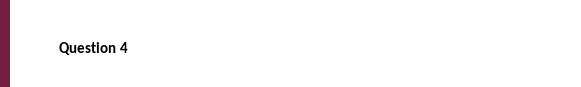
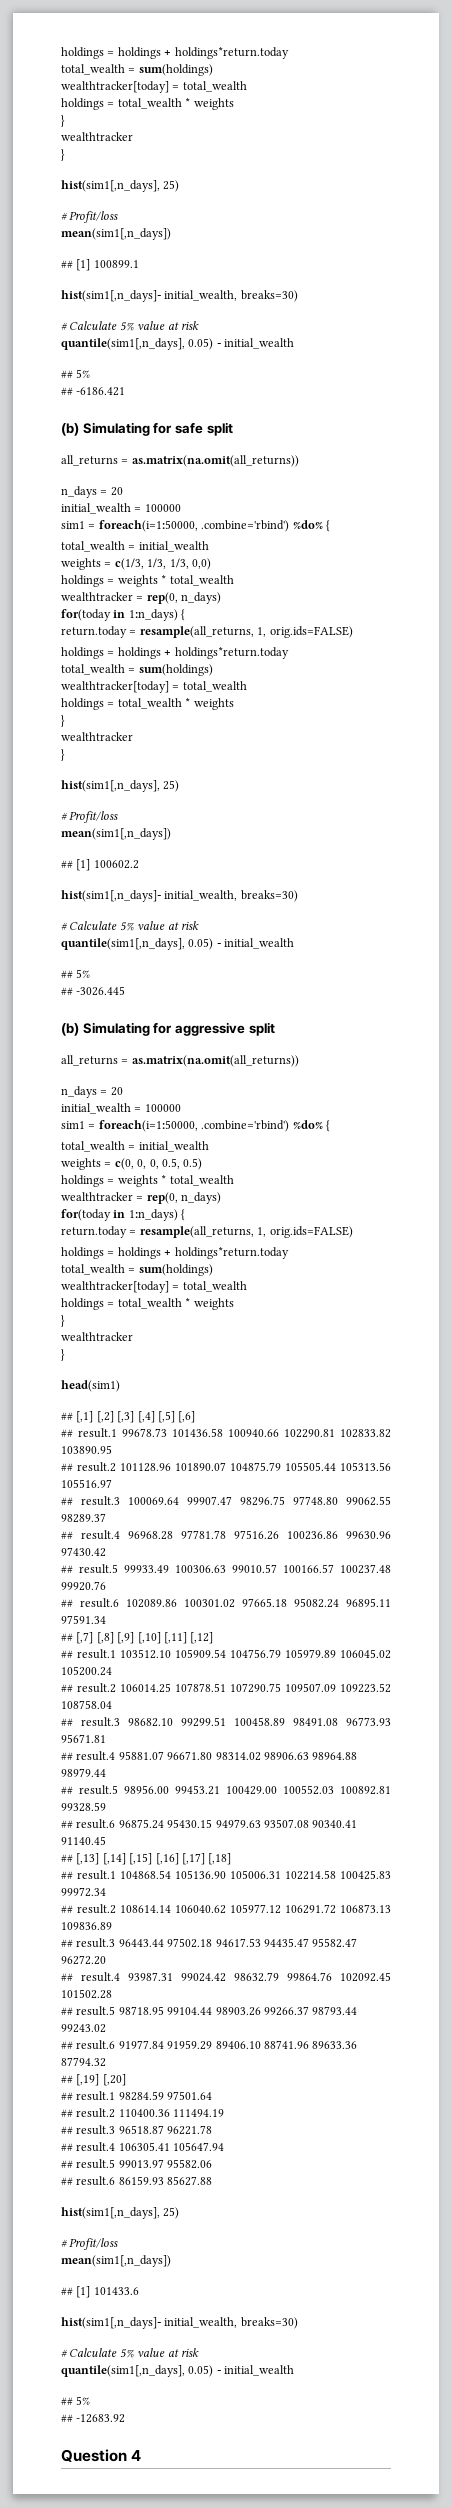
(59, 48) none -> [61,47,289,59] [61,64,213,76] [61,81,247,93] [61,98,234,110] [61,115,65,127] [61,132,133,141] [61,149,65,161] [61,180,180,192] [61,211,119,223] [61,228,171,240] [61,259,139,271] [61,290,298,302] [61,321,199,331] [61,338,295,350] [61,369,91,378] [61,387,126,396] [61,422,233,436] [61,455,299,467] [61,486,123,498] [61,503,181,514] [61,520,330,532] [61,541,209,552] [61,558,211,570] [61,575,234,587] [61,592,222,604] [61,609,186,621] [61,626,353,638] [61,647,289,659] [61,664,213,676] [61,681,247,693] [61,698,234,710] [61,715,65,727] [61,732,133,741] [61,749,65,761] [61,780,180,792] [61,811,119,823] [61,828,171,840] [61,859,139,871] [61,890,298,902] [61,921,199,931] [61,938,295,950] [61,969,91,978] [61,986,126,996] [61,1022,275,1036] [61,1055,299,1067] [61,1086,123,1098] [61,1103,181,1114] [61,1120,330,1132] [61,1141,209,1152] [61,1158,203,1170] [61,1175,234,1187] [61,1192,222,1204] [61,1209,186,1221] [61,1226,353,1238] [61,1247,289,1259] [61,1264,213,1276] [61,1281,247,1293] [61,1298,234,1310] [61,1315,65,1327] [61,1332,133,1341] [61,1349,65,1361] [61,1380,120,1392] [61,1411,196,1423] [61,1428,391,1438] [61,1445,112,1454] [61,1462,391,1472] [61,1479,112,1488] [61,1496,391,1506] [61,1513,106,1523] [61,1530,391,1540] [61,1547,106,1557] [61,1564,391,1574] [61,1581,106,1591] [61,1598,391,1608] [61,1615,106,1624] [61,1632,214,1644] [61,1649,391,1659] [61,1666,112,1676] [61,1683,391,1693] [61,1700,112,1709] [61,1717,391,1727] [61,1734,106,1743] [61,1751,358,1761] [61,1768,106,1777] [61,1785,391,1795] [61,1802,106,1812] [61,1819,358,1829] [61,1836,106,1845] [61,1853,232,1865] [61,1870,391,1880] [61,1887,106,1897] [61,1904,391,1914] [61,1922,112,1930] [61,1938,358,1948] [61,1955,106,1965] [61,1972,391,1982] [61,1989,112,1999] [61,2006,358,2016] [61,2024,106,2033] [61,2040,358,2050] [61,2057,106,2067] [61,2074,126,2086] [61,2091,213,2101] [61,2108,225,2118] [61,2125,213,2135] [61,2142,225,2152] [61,2159,213,2169] [61,2176,213,2186] [61,2207,180,2219] [61,2238,119,2250] [61,2255,171,2267] [61,2286,139,2298] [61,2317,298,2329] [61,2348,199,2358] [61,2365,295,2377] [61,2396,91,2405] [61,2414,126,2423] holdings = holdings + holdings*return.today // total_wealth = sum(holdings) // wealthtracker[today] = total_wealth // holdings = total_wealth * weights // } // wealthtracker // } // hist(sim1[,n_days], 25) // # Profit/loss // mean(sim1[,n_days]) // ## [1] 100899.1 // hist(sim1[,n_days]- initial_wealth, breaks=30) // # Calculate 5% value at risk // quantile(sim1[,n_days], 0.05) - initial_wealth // ## 5% // ## -6186.421 // (b) Simulating for safe split // all_returns = as.matrix(na.omit(all_returns)) // n_days = 20 // initial_wealth = 100000 // sim1 = foreach(i=1:50000, .combine='rbind') %do% { // total_wealth = initial_wealth // weights = c(1/3, 1/3, 1/3, 0,0) // holdings = weights * total_wealth // wealthtracker = rep(0, n_days) // for(today in 1:n_days) { // return.today = resample(all_returns, 1, orig.ids=FALSE) // holdings = holdings + holdings*return.today // total_wealth = sum(holdings) // wealthtracker[today] = total_wealth // holdings = total_wealth * weights // } // wealthtracker // } // hist(sim1[,n_days], 25) // # Profit/loss // mean(sim1[,n_days]) // ## [1] 100602.2 // hist(sim1[,n_days]- initial_wealth, breaks=30) // # Calculate 5% value at risk // quantile(sim1[,n_days], 0.05) - initial_wealth // ## 5% // ## -3026.445 // (b) Simulating for aggressive split // all_returns = as.matrix(na.omit(all_returns)) // n_days = 20 // initial_wealth = 100000 // sim1 = foreach(i=1:50000, .combine='rbind') %do% { // total_wealth = initial_wealth // weights = c(0, 0, 0, 0.5, 0.5) // holdings = weights * total_wealth // wealthtracker = rep(0, n_days) // for(today in 1:n_days) { // return.today = resample(all_returns, 1, orig.ids=FALSE) // holdings = holdings + holdings*return.today // total_wealth = sum(holdings) // wealthtracker[today] = total_wealth // holdings = total_wealth * weights // } // wealthtracker // } // head(sim1) // ## [,1] [,2] [,3] [,4] [,5] [,6] // ## result.1 99678.73 101436.58 100940.66 102290.81 102833.82 103890.95 // ## result.2 101128.96 101890.07 104875.79 105505.44 105313.56 105516.97 // ## result.3 100069.64 99907.47 98296.75 97748.80 99062.55 98289.37 // ## result.4 96968.28 97781.78 97516.26 100236.86 99630.96 97430.42 // ## result.5 99933.49 100306.63 99010.57 100166.57 100237.48 99920.76 // ## result.6 102089.86 100301.02 97665.18 95082.24 96895.11 97591.34 // ## [,7] [,8] [,9] [,10] [,11] [,12] // ## result.1 103512.10 105909.54 104756.79 105979.89 106045.02 105200.24 // ## result.2 106014.25 107878.51 107290.75 109507.09 109223.52 108758.04 // ## result.3 98682.10 99299.51 100458.89 98491.08 96773.93 95671.81 // ## result.4 95881.07 96671.80 98314.02 98906.63 98964.88 98979.44 // ## result.5 98956.00 99453.21 100429.00 100552.03 100892.81 99328.59 // ## result.6 96875.24 95430.15 94979.63 93507.08 90340.41 91140.45 // ## [,13] [,14] [,15] [,16] [,17] [,18] // ## result.1 104868.54 105136.90 105006.31 102214.58 100425.83 99972.34 // ## result.2 108614.14 106040.62 105977.12 106291.72 106873.13 109836.89 // ## result.3 96443.44 97502.18 94617.53 94435.47 95582.47 96272.20 // ## result.4 93987.31 99024.42 98632.79 99864.76 102092.45 101502.28 // ## result.5 98718.95 99104.44 98903.26 99266.37 98793.44 99243.02 // ## result.6 91977.84 91959.29 89406.10 88741.96 89633.36 87794.32 // ## [,19] [,20] // ## result.1 98284.59 97501.64 // ## result.2 110400.36 111494.19 // ## result.3 96518.87 96221.78 // ## result.4 106305.41 105647.94 // ## result.5 99013.97 95582.06 // ## result.6 86159.93 85627.88 // hist(sim1[,n_days], 25) // # Profit/loss // mean(sim1[,n_days]) // ## [1] 101433.6 // hist(sim1[,n_days]- initial_wealth, breaks=30) // # Calculate 5% value at risk // quantile(sim1[,n_days], 0.05) - initial_wealth // ## 5% // ## -12683.92 //

